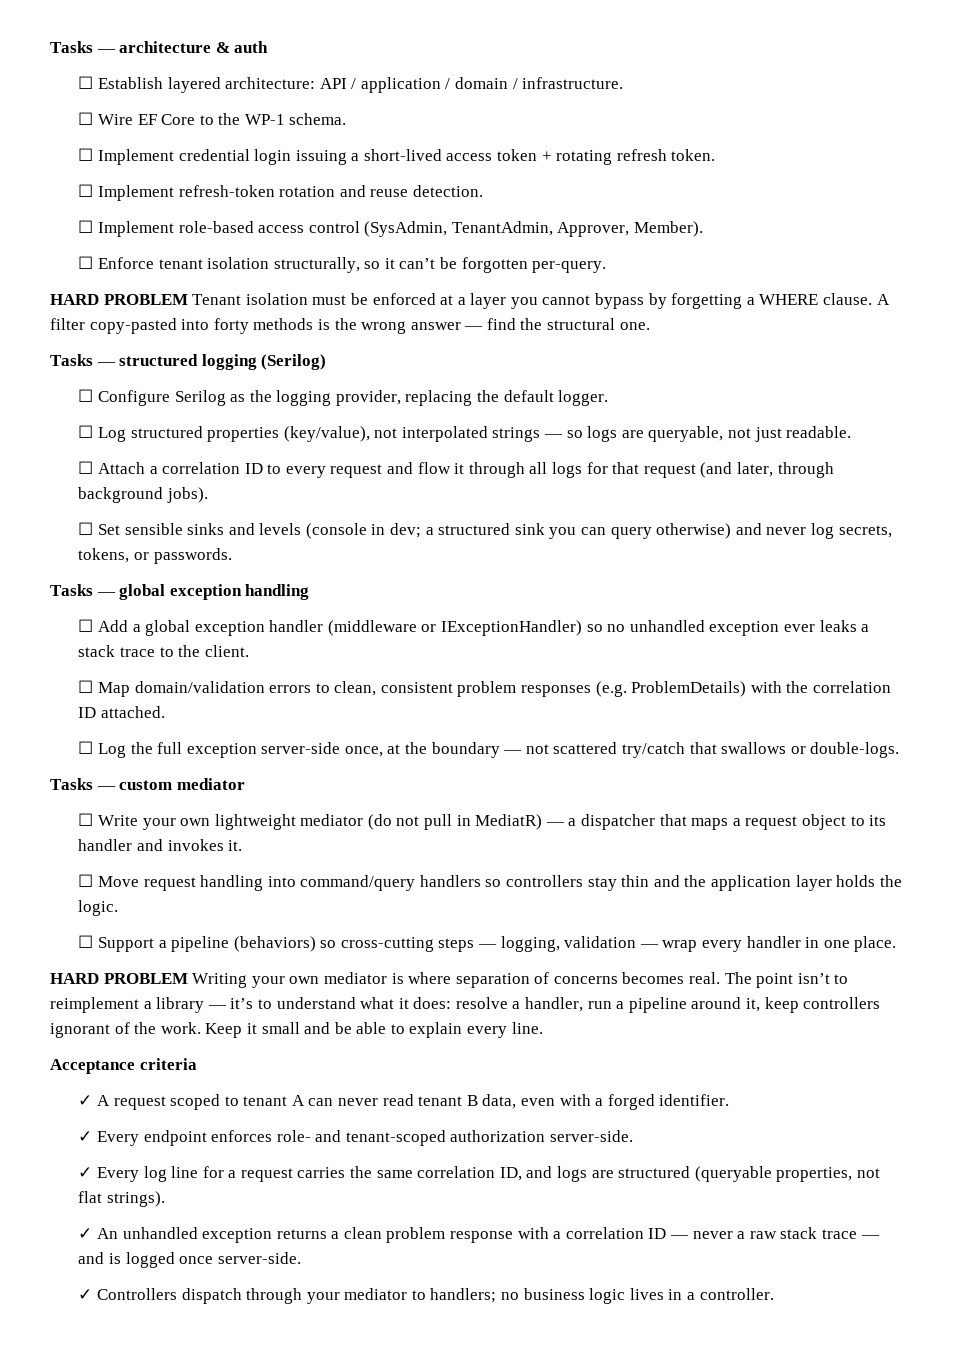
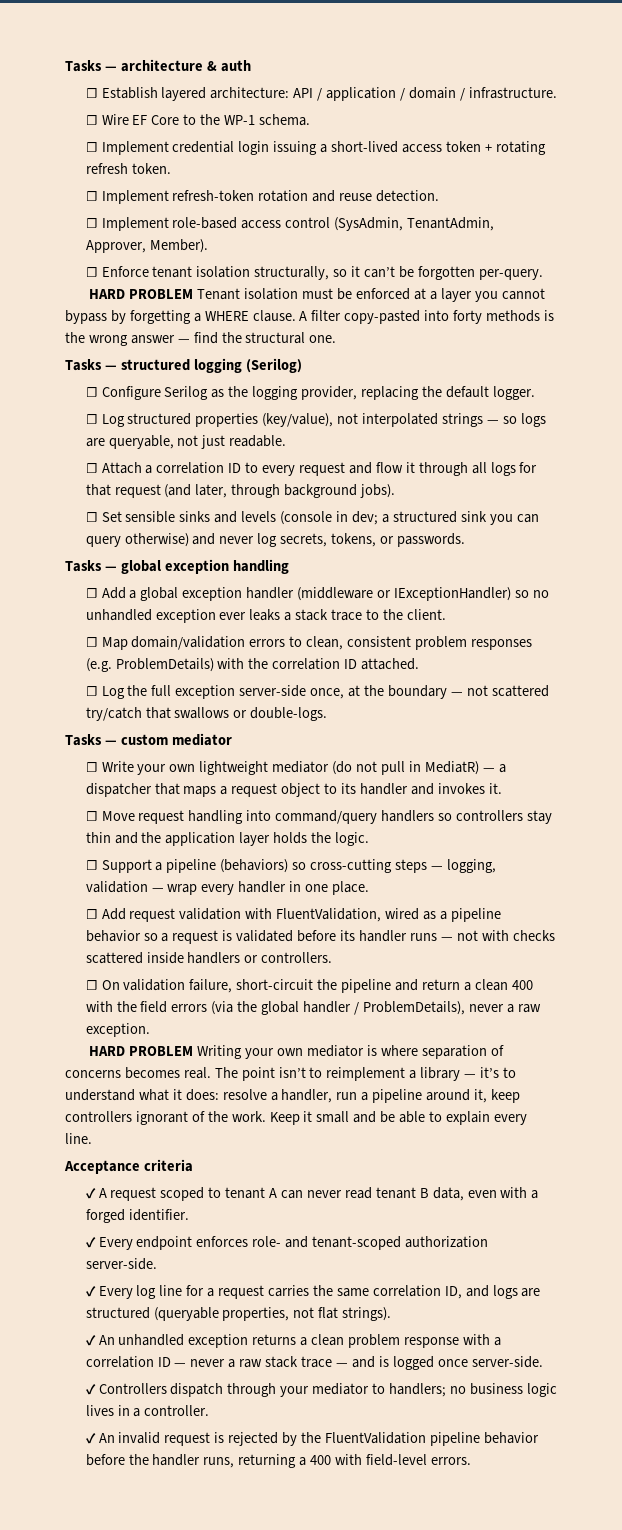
(897, 944) none -> [85,908,501,922] [85,930,555,944] [85,952,333,964] [85,979,533,993] [85,1001,541,1015] [85,1023,150,1037] // ☐ Add request validation with FluentValidation, wired as a pipeline behavior so a request is validated before its handler runs — not with checks scattered inside handlers or controllers. // ☐ On validation failure, short-circuit the pipeline and return a clean 400 with the field errors (via the global handler / ProblemDetails), never a raw exception.
(774, 1294) none -> [85,1432,539,1446] [85,1454,471,1468] // ✓ An invalid request is rejected by the FluentValidation pipeline behavior before the handler runs, returning a 400 with field-level errors.

